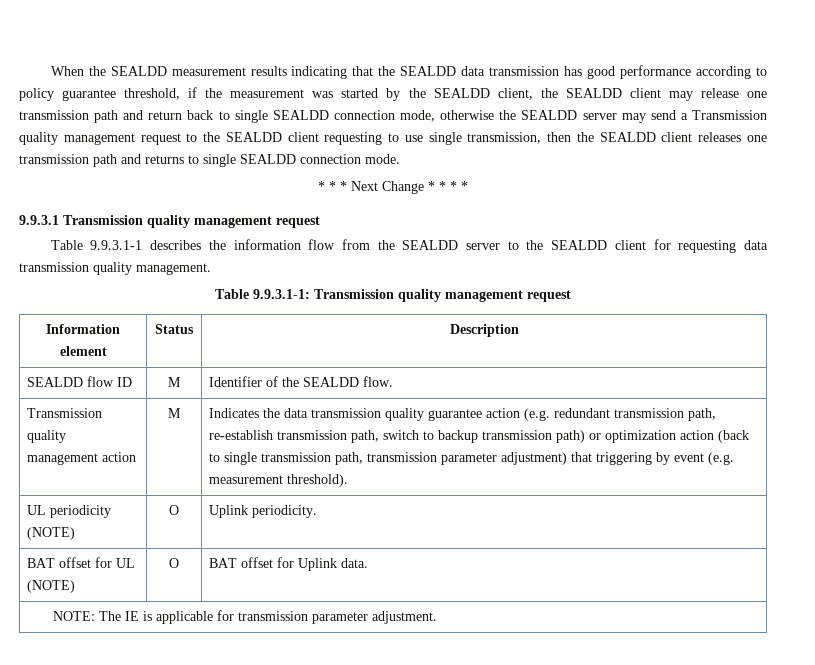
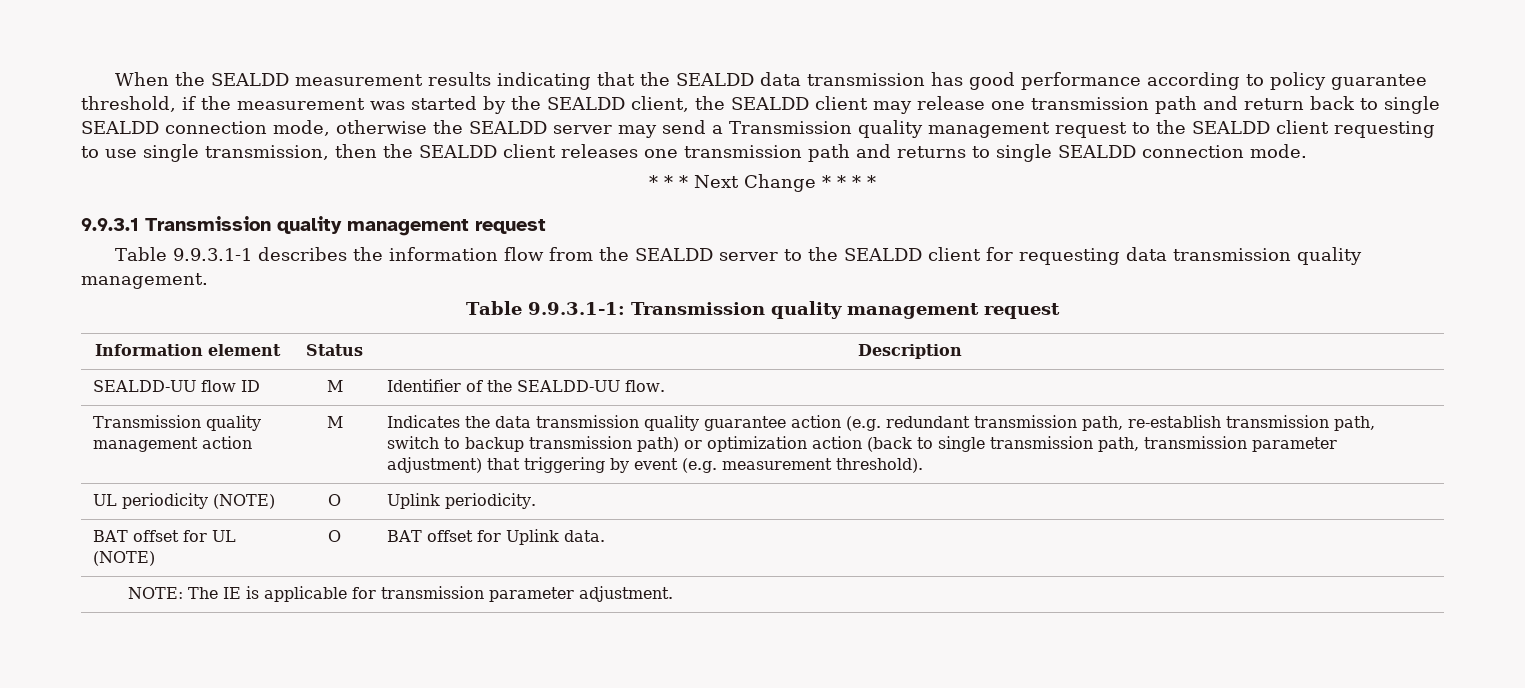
[26,377,83,387] SEALDD -> [93,380,197,392] SEALDD-UU
[302,377,359,387] SEALDD -> [517,380,621,392] SEALDD-UU

